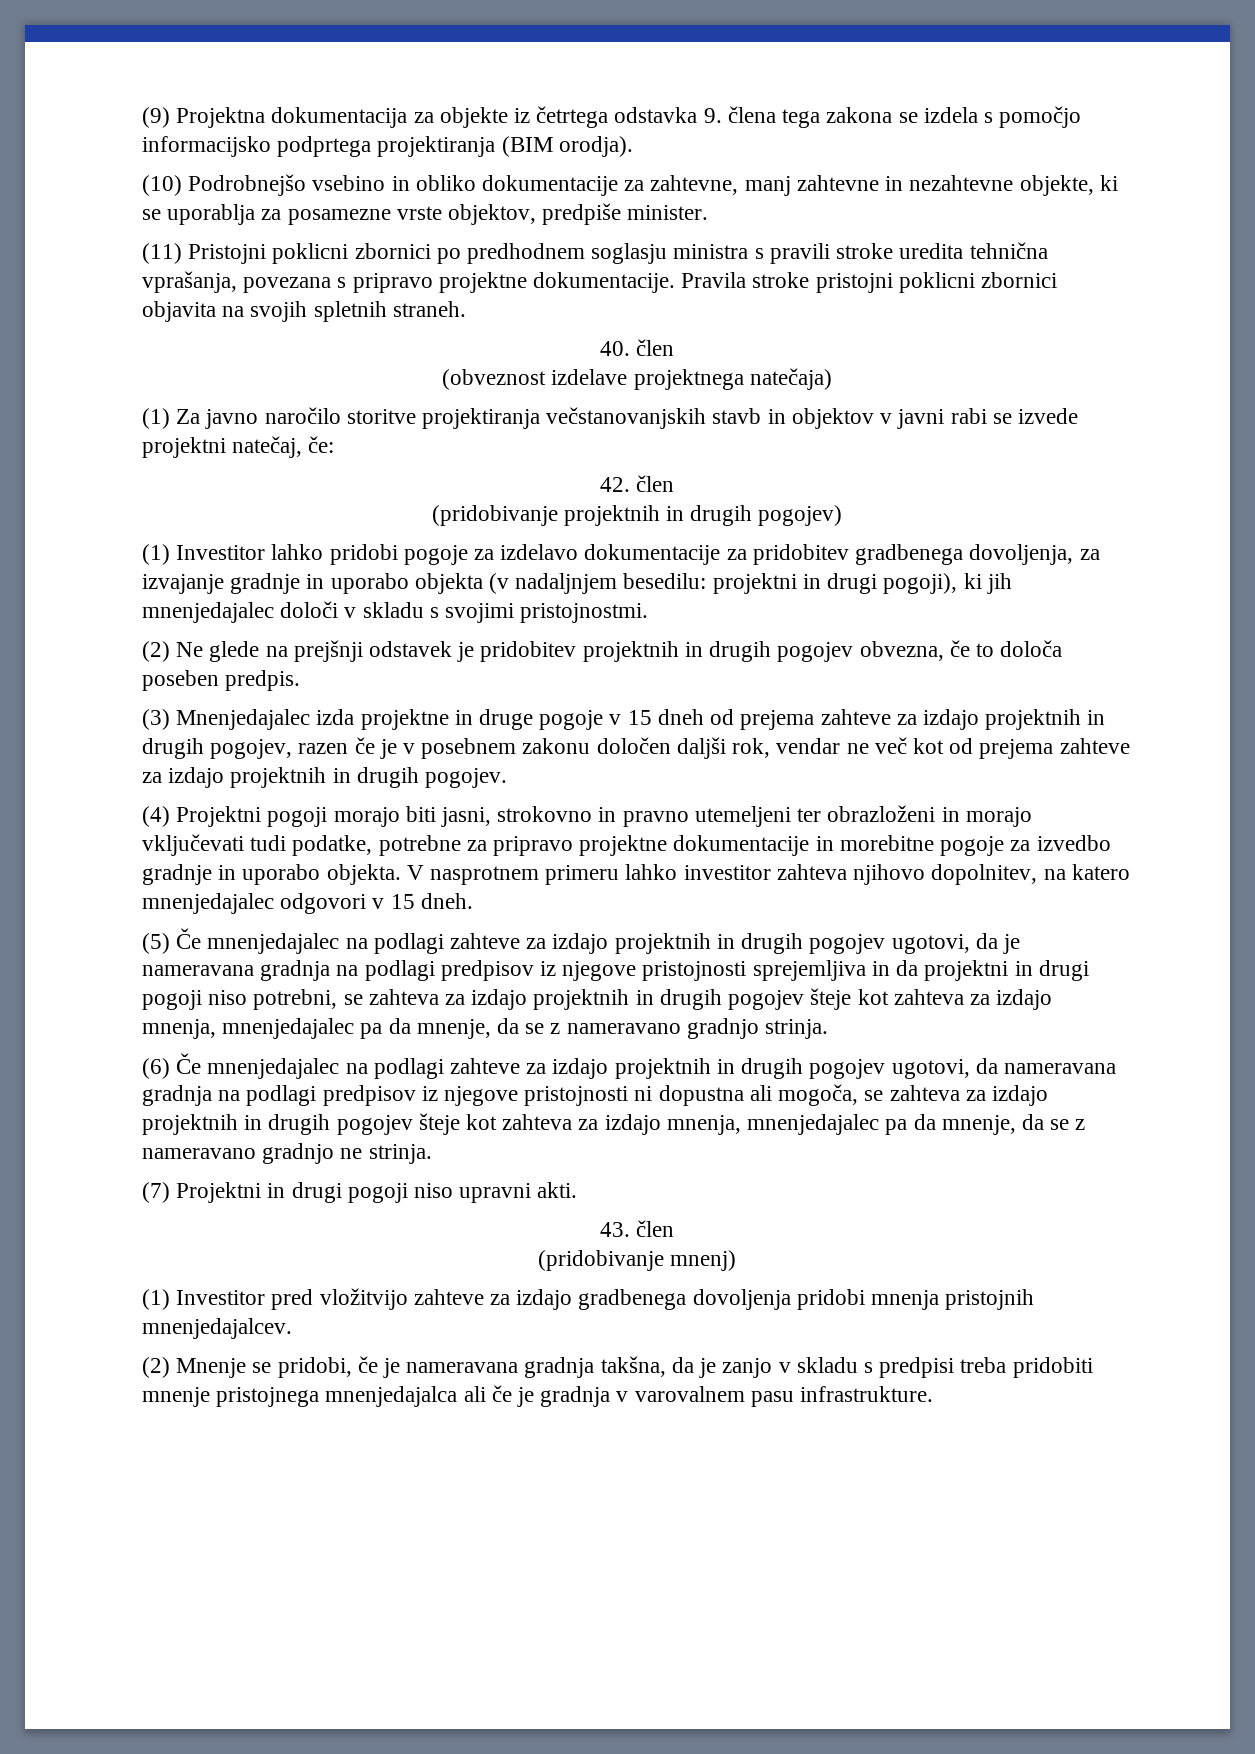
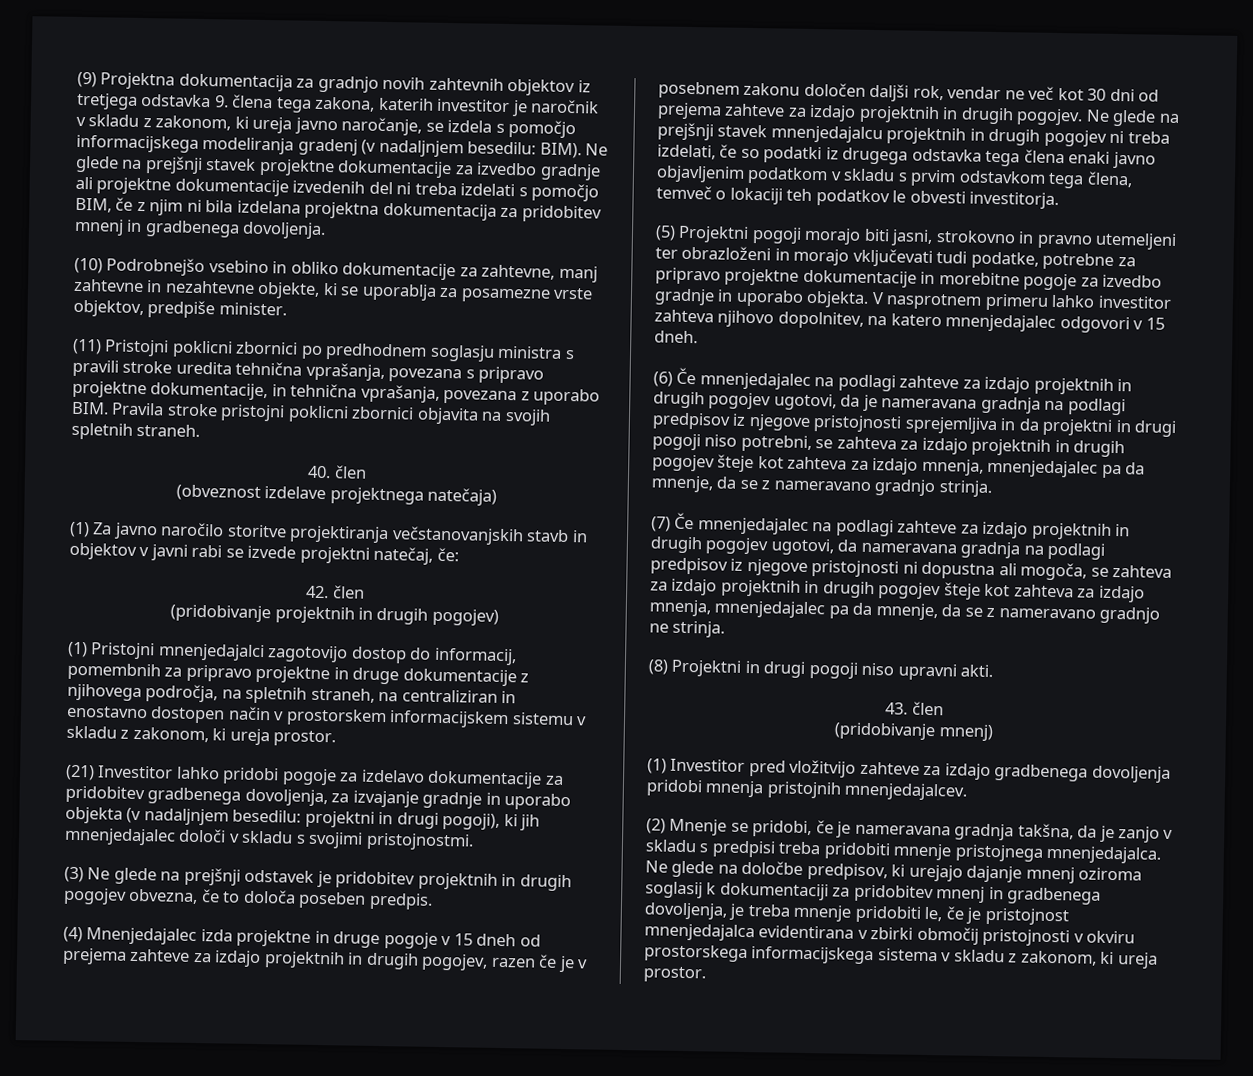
[439,106,1082,128] [142,136,633,157] objekte iz četrtega odstavka 9. člena tega zakona se izdela s pomočjo informacijsko podprtega projektiranja (BIM orodja). -> [317,75,591,97] [76,92,600,117] [76,114,577,139] [76,134,609,159] [75,155,601,181] [75,176,600,202] [75,197,602,223] [74,218,327,240] gradnjo novih zahtevnih objektov iz tretjega odstavka 9. člena tega zakona, katerih investitor je naročnik v skladu z zakonom, ki ureja javno naročanje, se izdela s pomočjo informacijskega modeliranja gradenj (v nadaljnjem besedilu: BIM). Ne glede na prejšnji stavek projektne dokumentacije za izvedbo gradnje ali projektne dokumentacije izvedenih del ni treba izdelati s pomočjo BIM, če z njim ni bila izdelana projektna dokumentacija za pridobitev mnenj in gradbenega dovoljenja.
[533,272,676,293] dokumentacije. -> [150,382,601,406] [71,401,109,415] dokumentacije, in tehnična vprašanja, povezana z uporabo BIM.
(170, 554) none -> [90,642,517,666] [67,662,530,687] [67,683,517,704] [66,705,588,729] [66,725,337,747] [65,764,95,781] Pristojni mnenjedajalci zagotovijo dostop do informacij, pomembnih za pripravo projektne in druge dokumentacije z njihovega področja, na spletnih straneh, na centraliziran in enostavno dostopen način v prostorskem informacijskem sistemu v skladu z zakonom, ki ureja prostor. // (21)
[142,641,170,662] (2) -> [64,866,84,883] (3)
[142,709,170,730] (3) -> [63,926,83,943] (4)
(944, 746) none -> [1087,88,1135,102] 30 dni
[142,806,170,827] // (4) -> [1085,109,1180,127] [657,122,1170,147] [657,144,1156,169] [656,165,1133,189] [656,185,1060,210] [655,225,676,241] Ne glede na prejšnji stavek mnenjedajalcu projektnih in drugih pogojev ni treba izdelati, če so podatki iz drugega odstavka tega člena enaki javno objavljenim podatkom v skladu s prvim odstavkom tega člena, temveč o lokaciji teh podatkov le obvesti investitorja. // (5)
[142,933,170,954] (5) -> [653,371,673,387] (6)
[142,1058,170,1079] (6) -> [651,516,671,532] (7)
[142,1182,170,1203] (7) -> [648,659,669,675] (8)
[325,1385,934,1407] mnenjedajalca ali če je gradnja v varovalnem pasu infrastrukture. -> [1046,845,1162,864] [645,860,1143,884] [645,881,1102,905] [644,902,1069,926] [644,923,1136,947] [644,944,1158,969] [643,966,706,983] mnenjedajalca. Ne glede na določbe predpisov, ki urejajo dajanje mnenj oziroma soglasij k dokumentaciji za pridobitev mnenj in gradbenega dovoljenja, je treba mnenje pridobiti le, če je pristojnost mnenjedajalca evidentirana v zbirki območij pristojnosti v okviru prostorskega informacijskega sistema v skladu z zakonom, ki ureja prostor.

